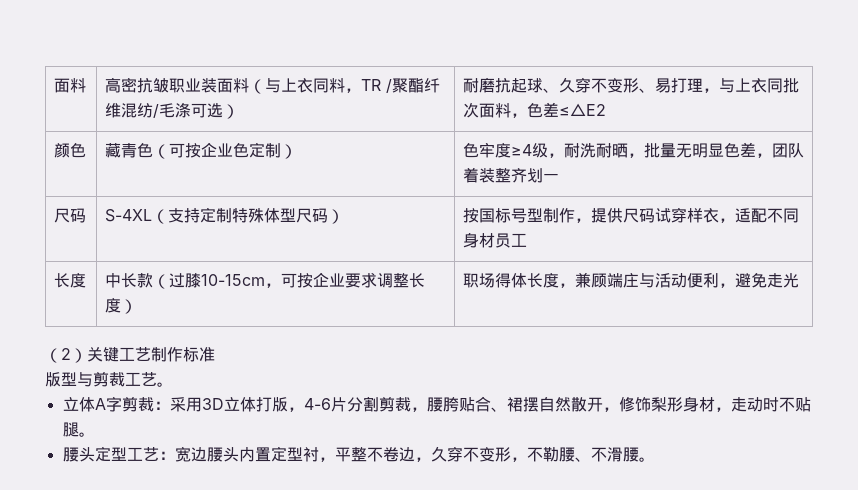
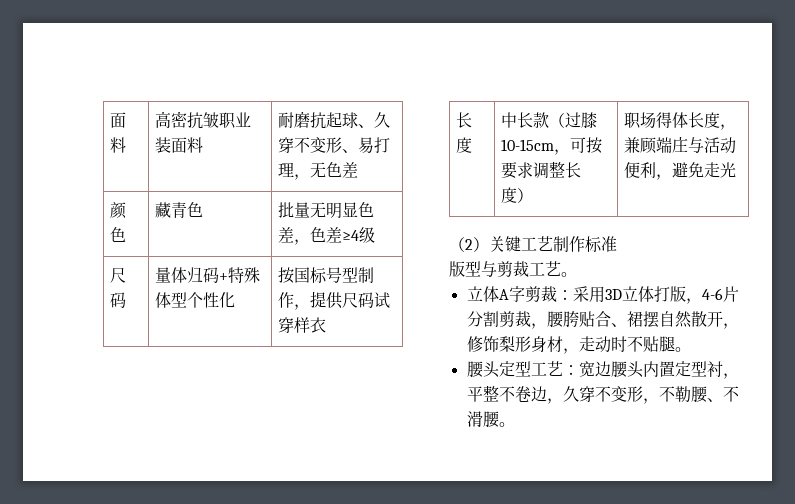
[248,78,440,94] [104,103,239,119] （与上衣同料，TR /聚酯纤维混纺/毛涤可选） -> (204, 145) none
[718,78,799,93] [462,102,606,118] 与上衣同批次面料，色差≤△E2 -> [310,162,359,178] 无色差
[152,142,297,159] [462,142,804,158] [462,167,559,183] [53,208,86,223] [104,207,232,224] （可按企业色定制） | 色牢度≥4级，耐洗耐晒，批量无明显色差，团队着装整齐划一 // 尺码 | S-4XL（支持定制 -> [278,202,375,219] [278,227,376,245] [110,267,127,283] [110,292,127,308] [155,267,229,283] | 批量无明显色差，色差≥4级 // 尺码 | 量体归码+
[295,208,344,224] 尺码） -> [187,292,236,308] 个性化
[718,208,799,223] [462,232,527,248] ，适配不同身材员工 -> (327, 325) none
[312,272,345,287] 企业 -> (603, 145) none

